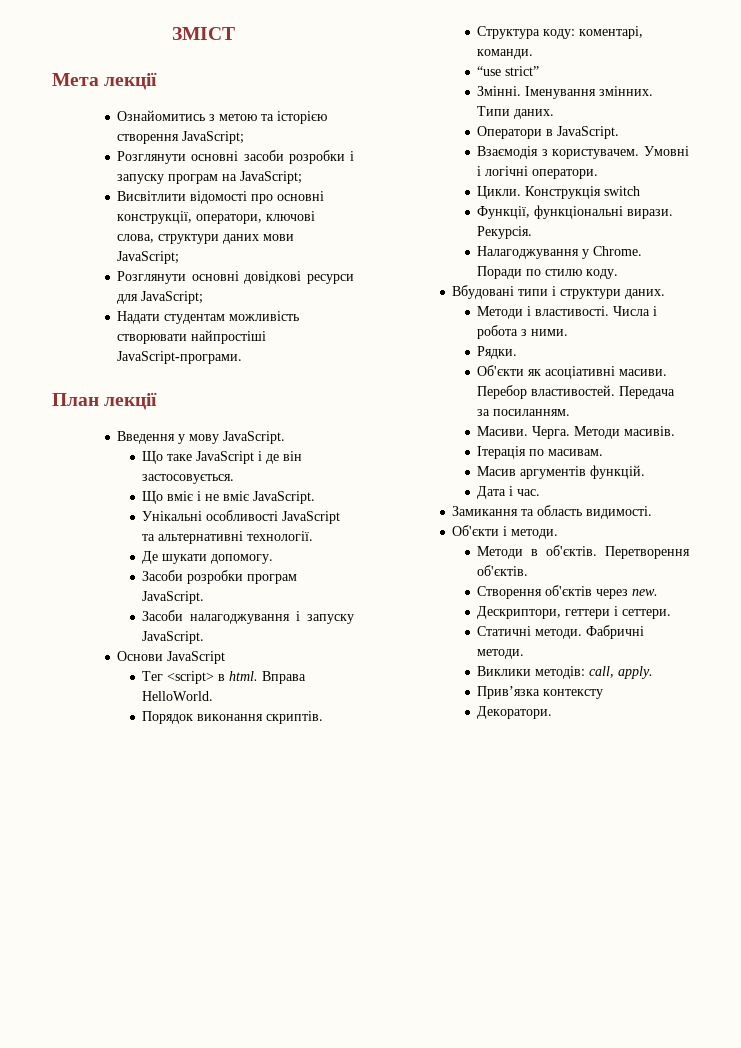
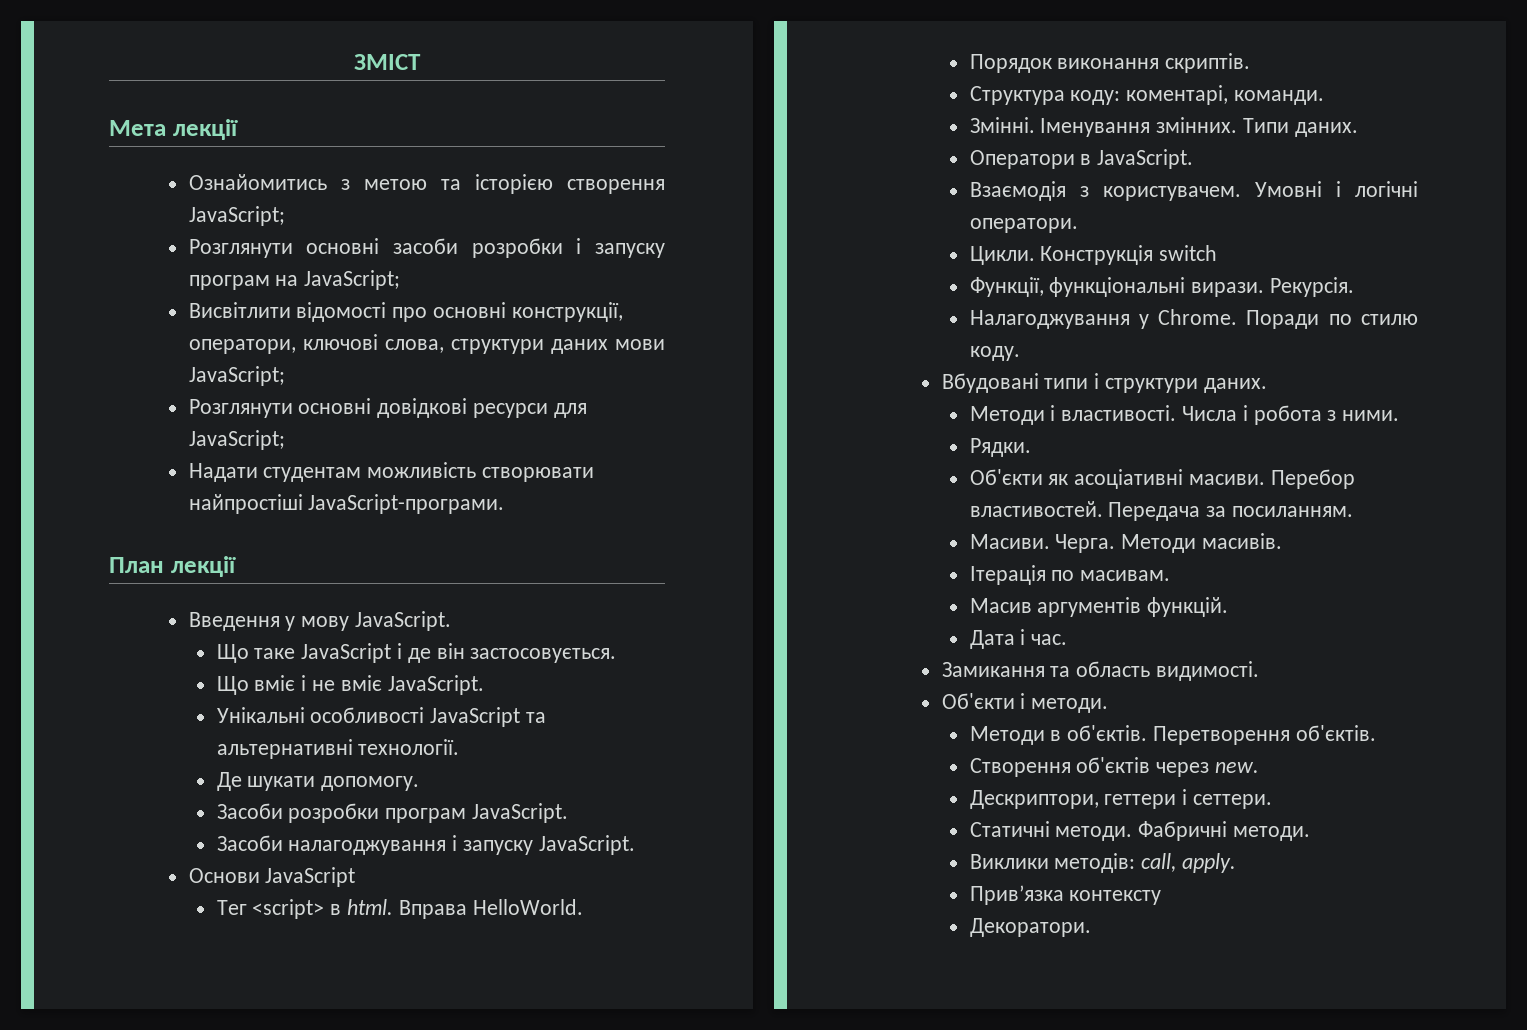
[477,66,540,76] // “use strict” -> (1325, 97) none

